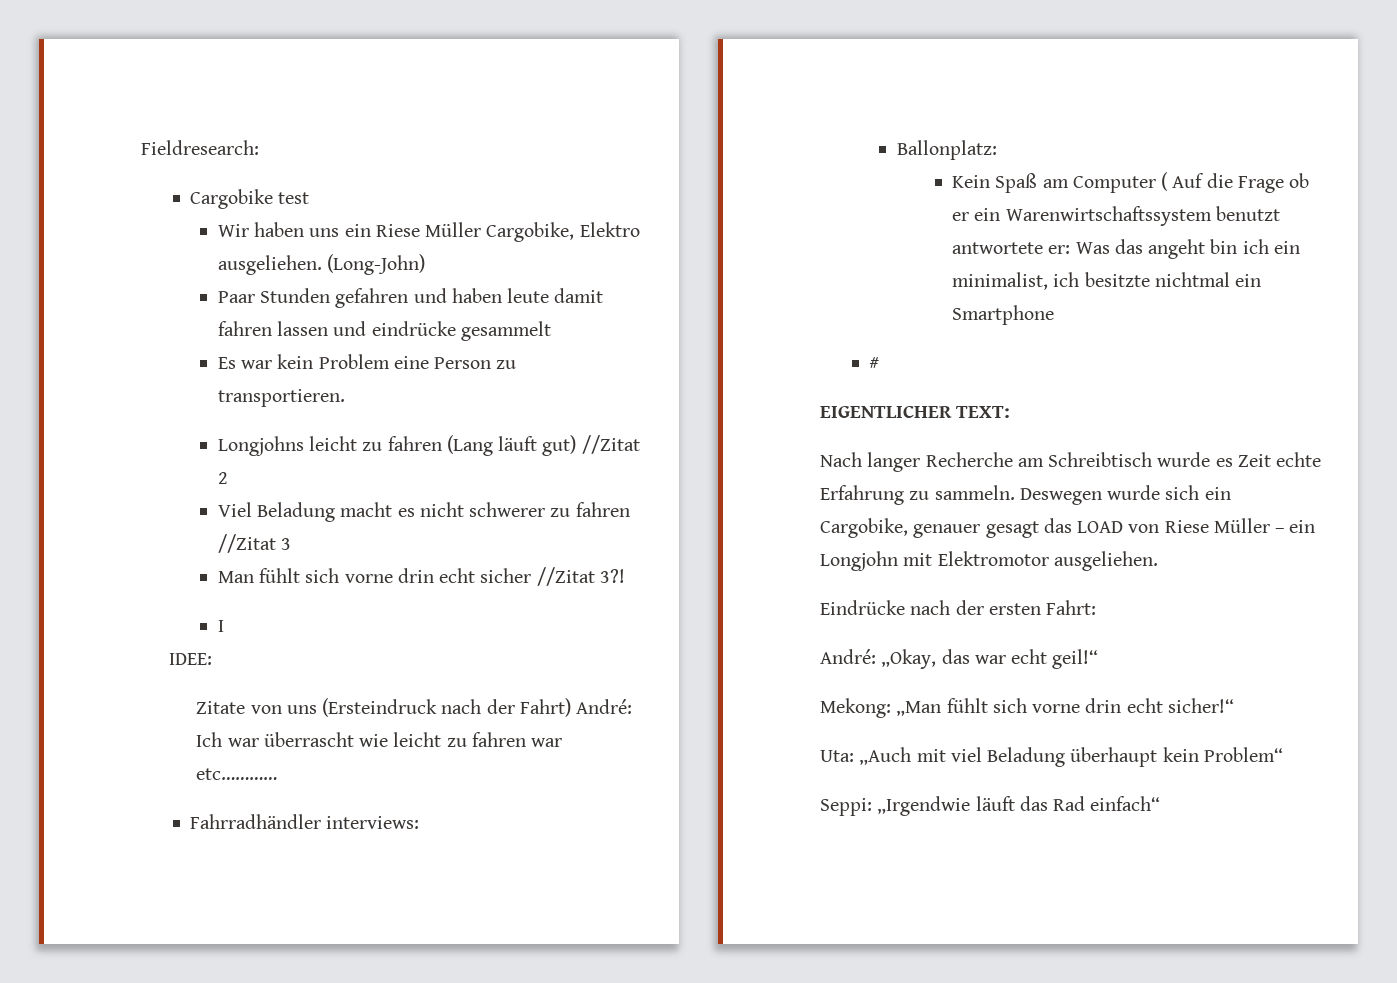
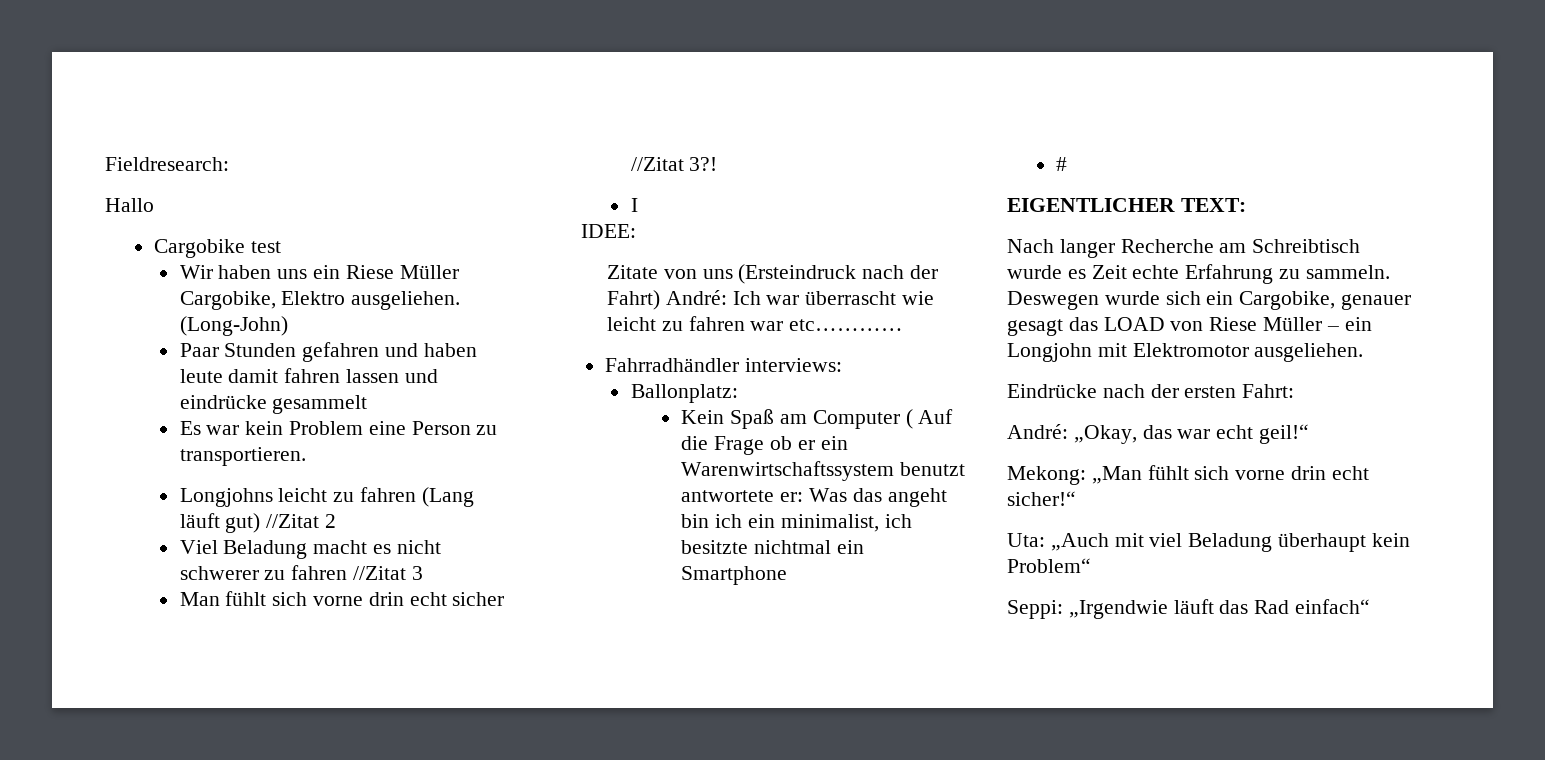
(259, 147) none -> [105,198,154,212] // Hallo

